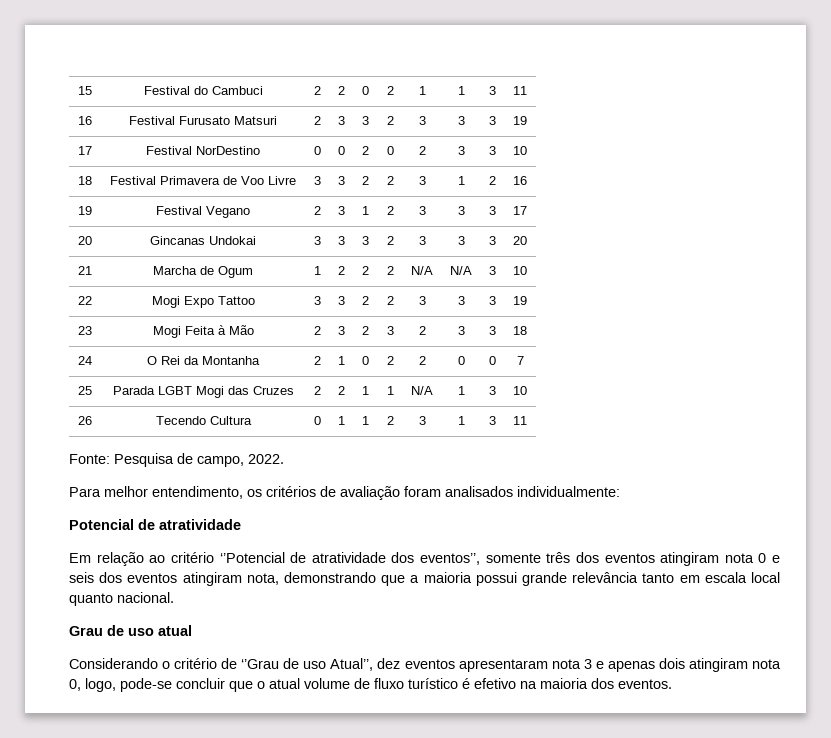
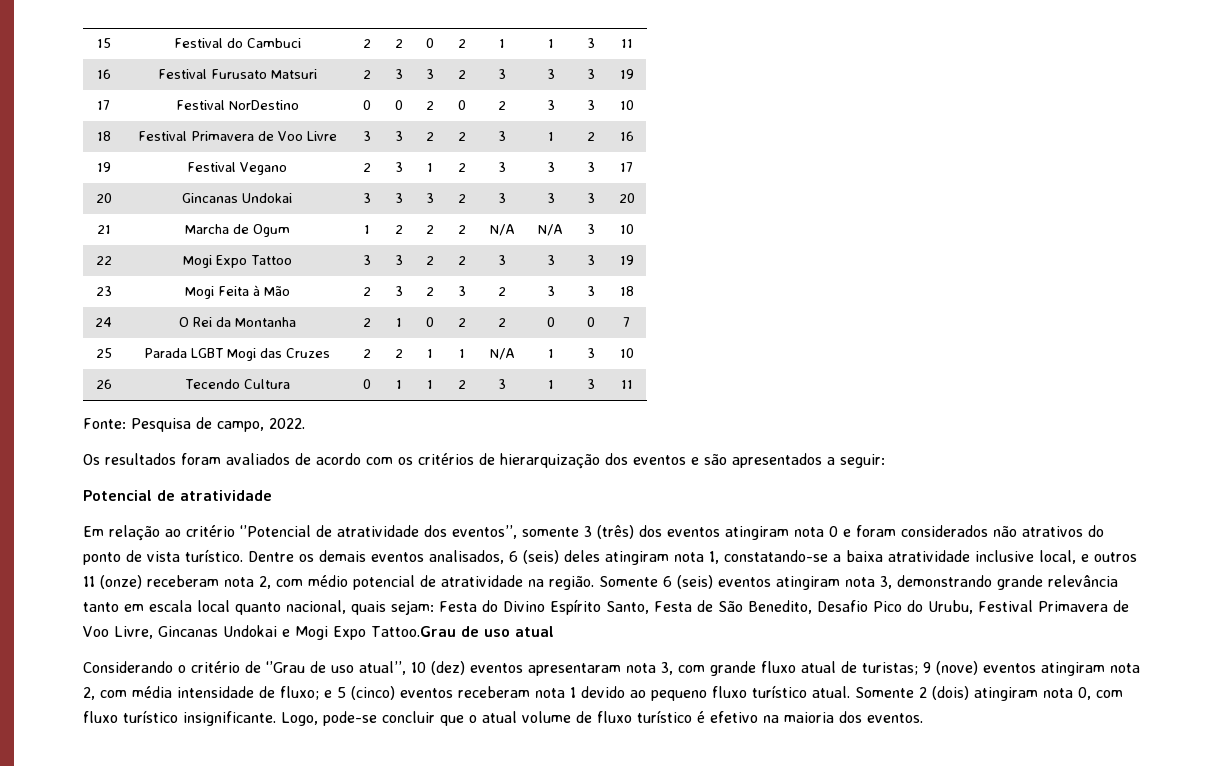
[69,486,620,500] Para melhor entendimento, os critérios de avaliação foram analisados individualmente: -> [83,453,885,469] Os resultados foram avaliados de acordo com os critérios de hierarquização dos eventos e são apresentados a seguir:
[546,552,571,563] três -> [584,525,634,539] 3 (três)
[69,572,517,586] seis dos eventos atingiram nota, demonstrando que a maioria possui -> [856,525,1104,537] [83,549,1137,565] [83,575,992,590] foram considerados não atrativos do ponto de vista turístico. Dentre os demais eventos analisados, 6 (seis) deles atingiram nota 1, constatando-se a baixa atratividade inclusive local, e outros 11 (onze) receberam nota 2, com médio potencial de atratividade na região. Somente 6 (seis) eventos atingiram nota 3, demonstrando
[117,592,174,603] [69,626,103,636] nacional. // Grau -> [286,599,1129,615] [83,625,456,640] nacional, quais sejam: Festa do Divino Espírito Santo, Festa de São Benedito, Desafio Pico do Urubu, Festival Primavera de Voo Livre, Gincanas Undokai e Mogi Expo Tattoo.Grau
[330,658,781,672] [69,678,116,692] Atual’’, dez eventos apresentaram nota 3 e apenas dois atingiram nota 0, logo, -> [359,661,1140,676] [83,685,1123,701] [83,710,318,726] atual’’, 10 (dez) eventos apresentaram nota 3, com grande fluxo atual de turistas; 9 (nove) eventos atingiram nota 2, com média intensidade de fluxo; e 5 (cinco) eventos receberam nota 1 devido ao pequeno fluxo turístico atual. Somente 2 (dois) atingiram nota 0, com fluxo turístico insignificante. Logo,

